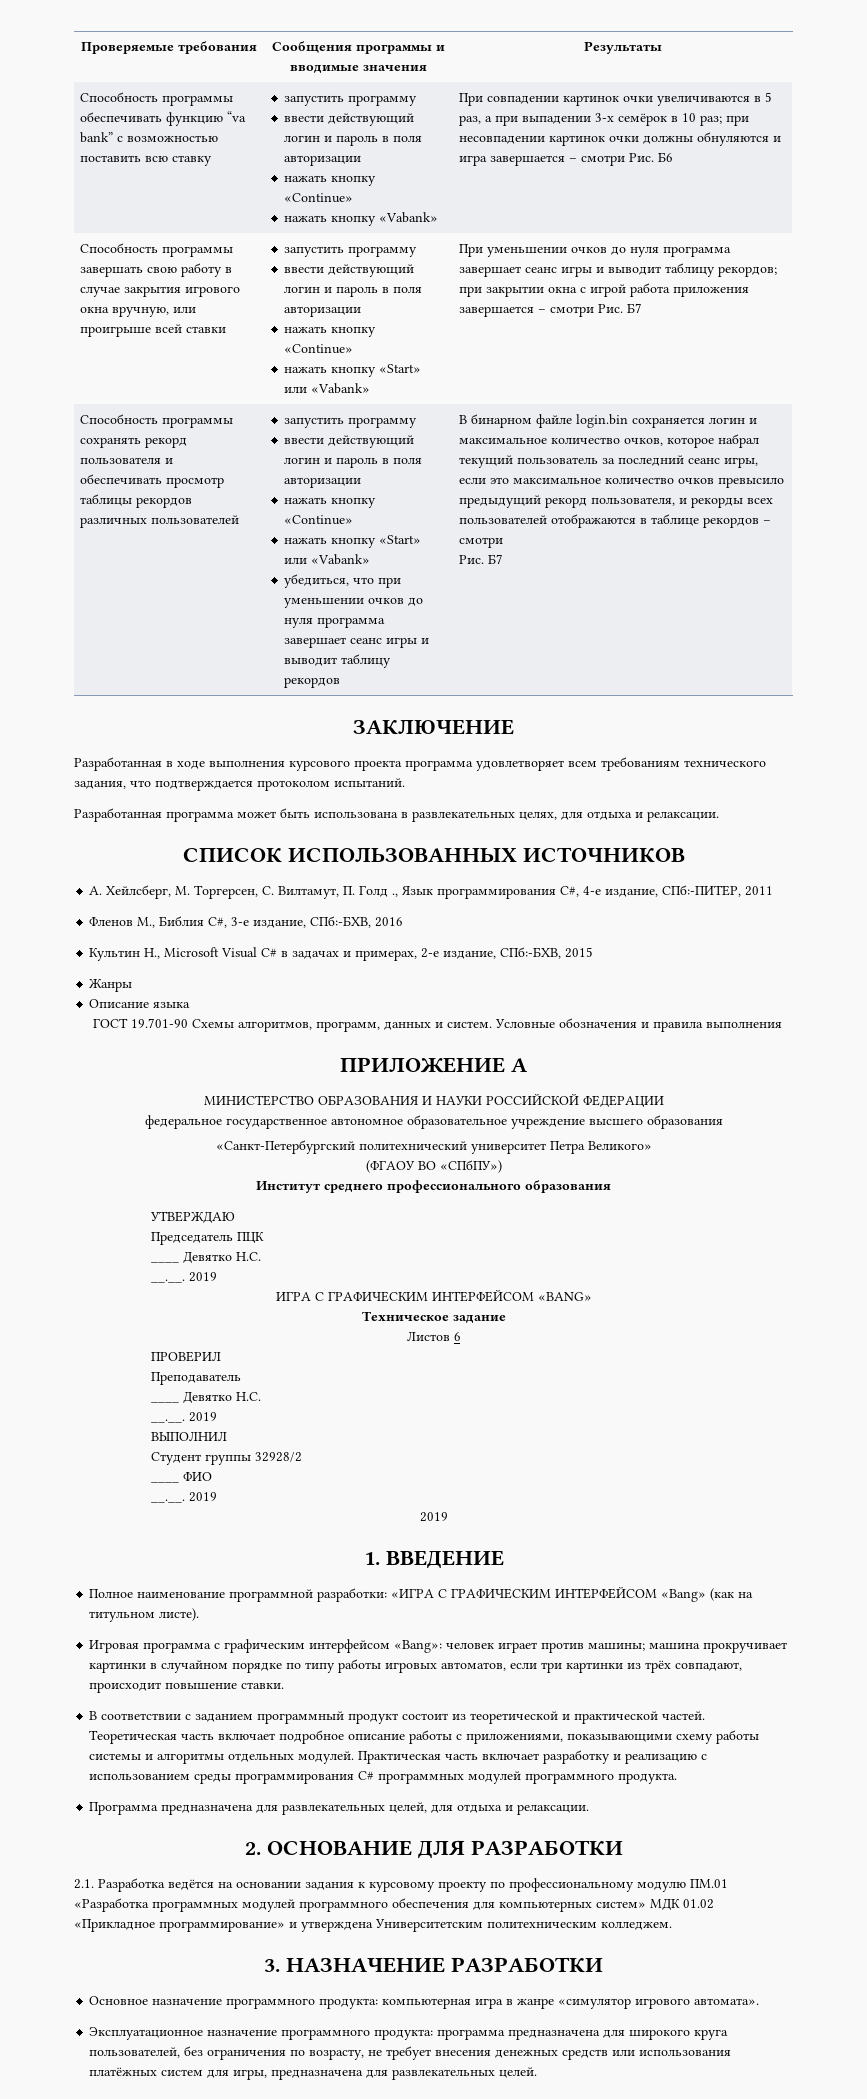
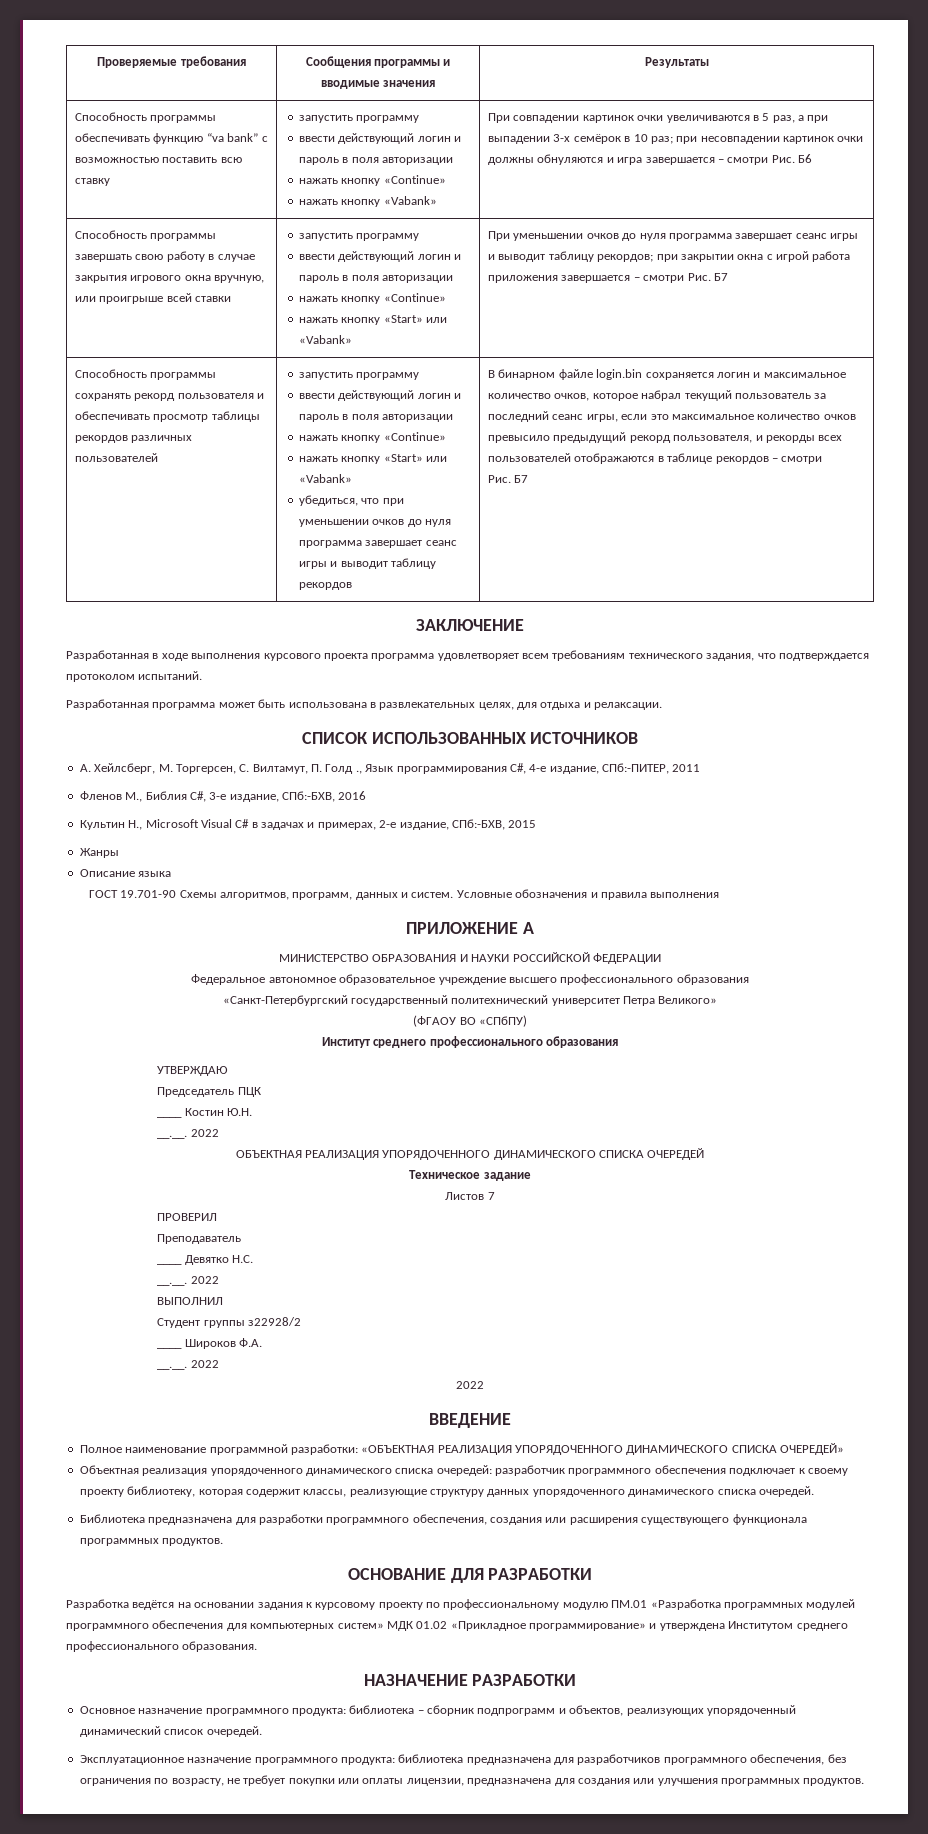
[144,1115,327,1129] федеральное государственное -> [191,974,266,985] Федеральное
(643, 1122) none -> [560,974,674,985] профессионального
(355, 1147) none -> [350,995,448,1006] государственный
[439,1160,502,1173] «СПбПУ») -> [478,1015,527,1027] «СПбПУ)
[182,1251,261,1264] [150,1272,217,1283] [275,1289,592,1302] Девятко Н.С. // __.__. 2019 // ИГРА С ГРАФИЧЕСКИМ ИНТЕРФЕЙСОМ «BANG» -> [184,1108,253,1116] [157,1129,219,1139] [235,1148,705,1160] Костин Ю.Н. // __.__. 2022 // ОБЪЕКТНАЯ РЕАЛИЗАЦИЯ УПОРЯДОЧЕННОГО ДИНАМИЧЕСКОГО СПИСКА ОЧЕРЕДЕЙ
[453,1332,461,1341] 6 -> [487,1192,495,1200] 7
[188,1412,217,1422] 2019 -> [190,1276,219,1284] 2022
[254,1452,302,1462] [150,1481,179,1483] [182,1472,212,1481] [150,1492,217,1503] [419,1512,448,1522] [363,1552,380,1565] 32928/2 // ____ ФИО // __.__. 2019 // 2019 // 1. -> [248,1317,302,1326] [157,1338,263,1349] [157,1360,219,1370] [456,1381,484,1389] з22928/2 // ____ Широков Ф.А. // __.__. 2022 // 2022 //
[391,1586,754,1602] [89,1608,200,1622] [89,1639,788,1653] [89,1659,743,1673] [89,1682,285,1693] [89,1711,706,1724] [89,1730,760,1744] [89,1750,708,1764] [89,1771,678,1784] [89,1802,590,1815] [244,1842,261,1855] «ИГРА С ГРАФИЧЕСКИМ ИНТЕРФЕЙСОМ «Bang» (как на титульном листе). // Игровая программа с графическим интерфейсом «Bang»: человек играет против машины; машина прокручивает картинки в случайном порядке по типу работы игровых автоматов, если три картинки из трёх совпадают, происходит повышение ставки. // В соответствии с заданием программный продукт состоит из теоретической и практической частей. Теоретическая часть включает подробное описание работы с приложениями, показывающими схему работы системы и алгоритмы отдельных модулей. Практическая часть включает разработку и реализацию с использованием среды программирования C# программных модулей программного продукта. // Программа предназначена для развлекательных целей, для отдыха и релаксации. // 2. -> [361,1443,845,1455] [79,1465,848,1476] [79,1486,814,1497] [79,1514,807,1525] [79,1538,224,1546] «ОБЪЕКТНАЯ РЕАЛИЗАЦИЯ УПОРЯДОЧЕННОГО ДИНАМИЧЕСКОГО СПИСКА ОЧЕРЕДЕЙ» // Объектная реализация упорядоченного динамического списка очередей: разработчик программного обеспечения подключает к своему проекту библиотеку, которая содержит классы, реализующие структуру данных упорядоченного динамического списка очередей. // Библиотека предназначена для разработки программного обеспечения, создания или расширения существующего функционала программных продуктов. //
[74,1879,94,1889] 2.1. -> (593, 1574) none
[375,1919,672,1932] [264,1959,280,1972] Университетским политехническим колледжем. // 3. -> [728,1621,848,1631] [66,1641,258,1652] Институтом среднего профессионального образования. //
[382,1998,760,2009] компьютерная игра в жанре «симулятор игрового автомата». -> [349,1705,796,1716] [79,1726,262,1737] библиотека – сборник подпрограмм и объектов, реализующих упорядоченный динамический список очередей.
[437,2029,729,2040] [89,2047,181,2058] программа предназначена для широкого круга пользователей, -> [398,1754,825,1765] библиотека предназначена для разработчиков программного обеспечения,
[435,2049,732,2060] [89,2067,538,2080] внесения денежных средств или использования платёжных систем для игры, предназначена для развлекательных целей. -> [288,1778,865,1786] покупки или оплаты лицензии, предназначена для создания или улучшения программных продуктов.

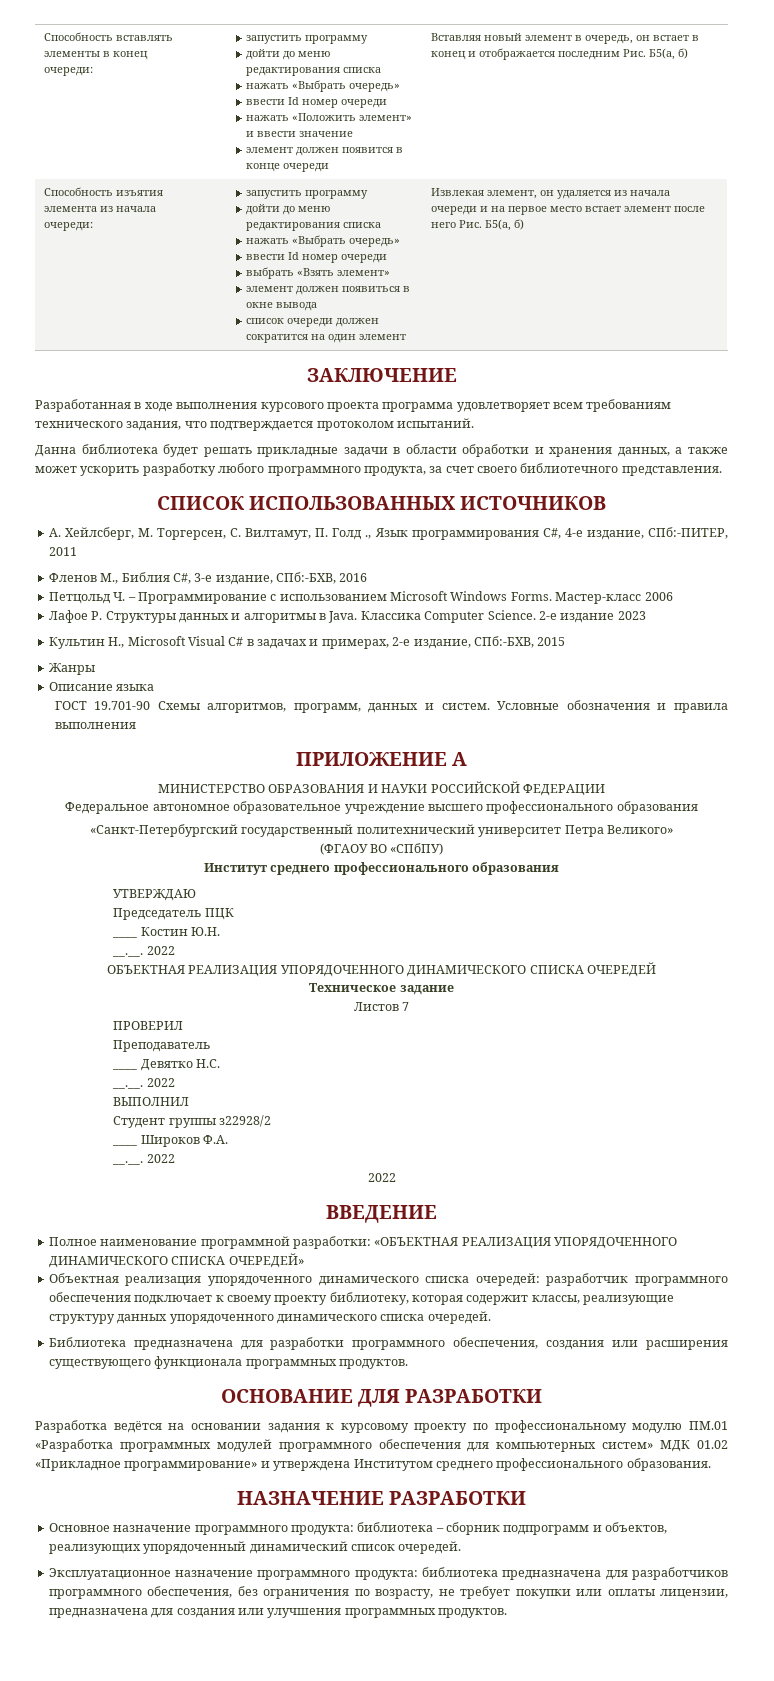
[97,56,246,68] [305,56,451,68] [320,80,436,89] [644,57,709,68] [75,112,217,123] [75,133,268,144] [75,157,242,163] [75,178,111,186] [298,115,420,123] [298,133,461,144] [298,157,453,165] [298,175,446,186] [298,196,437,207] [488,113,829,123] [488,134,864,144] [488,154,813,165] [75,230,217,241] [75,251,255,262] [75,275,265,283] [75,293,232,304] [298,233,420,241] [298,251,461,262] [298,275,453,283] [298,293,446,304] [298,315,447,325] [298,335,352,344] [488,231,859,241] [488,251,851,262] [488,273,728,283] [75,369,217,380] [75,393,265,401] [75,411,260,422] [75,435,193,443] [75,453,159,462] [298,372,420,380] [298,390,461,401] [298,414,453,422] [298,432,446,443] [298,454,447,464] [298,474,352,483] [298,495,404,506] [298,519,451,527] [298,540,457,548] [298,558,436,569] [298,582,352,590] [488,369,846,380] [488,390,827,401] [488,411,856,422] [488,432,843,443] [488,453,823,464] [488,475,529,483] Проверяемые требования | Сообщения программы и вводимые значения | Результаты // Способность программы обеспечивать функцию “va bank” с возможностью поставить всю ставку | запустить программу // ввести действующий логин и пароль в поля авторизации // нажать кнопку «Continue» // нажать кнопку «Vabank» | При совпадении картинок очки увеличиваются в 5 раз, а при выпадении 3-х семёрок в 10 раз; при несовпадении картинок очки должны обнуляются и игра завершается – смотри Рис. Б6 // Способность программы завершать свою работу в случае закрытия игрового окна вручную, или проигрыше всей ставки | запустить программу // ввести действующий логин и пароль в поля авторизации // нажать кнопку «Continue» // нажать кнопку «Start» или «Vabank» | При уменьшении очков до нуля программа завершает сеанс игры и выводит таблицу рекордов; при закрытии окна с игрой работа приложения завершается – смотри Рис. Б7 // Способность программы сохранять рекорд пользователя и обеспечивать просмотр таблицы рекордов различных пользователей | запустить программу // ввести действующий логин и пароль в поля авторизации // нажать кнопку «Continue» // нажать кнопку «Start» или «Vabank» // убедиться, что при уменьшении очков до нуля программа завершает сеанс игры и выводит таблицу рекордов | В бинарном файле login.bin сохраняется логин и максимальное количество очков, которое набрал текущий пользователь за последний сеанс игры, если это максимальное количество очков превысило предыдущий рекорд пользователя, и рекорды всех пользователей отображаются в таблице рекордов – смотри // Рис. Б7 -> [44,32,174,41] [44,51,149,60] [44,67,94,76] [246,35,369,44] [246,49,331,60] [246,67,382,76] [246,80,401,92] [246,97,388,108] [246,113,413,121] [246,131,354,137] [246,147,404,156] [246,163,330,172] [431,33,700,44] [431,48,689,60] [44,187,164,196] [44,206,157,212] [44,222,94,231] [246,190,369,199] [246,204,331,215] [246,222,382,231] [246,235,401,247] [246,252,388,263] [246,267,391,279] [246,286,411,295] [246,302,318,311] [246,318,380,327] [246,334,407,343] [431,188,671,199] [431,206,706,215] [431,219,525,231] Способность вставлять элементы в конец очереди: | запустить программу // дойти до меню редактирования списка // нажать «Выбрать очередь» // ввести Id номер очереди // нажать «Положить элемент» и ввести значение // элемент должен появится в конце очереди | Вставляя новый элемент в очередь, он встает в конец и отображается последним Рис. Б5(а, б) // Способность изъятия элемента из начала очереди: | запустить программу // дойти до меню редактирования списка // нажать «Выбрать очередь» // ввести Id номер очереди // выбрать «Взять элемент» // элемент должен появиться в окне вывода // список очереди должен сократится на один элемент | Извлекая элемент, он удаляется из начала очереди и на первое место встает элемент после него Рис. Б5(а, б)
[66,699,663,710] Разработанная программа может быть использована в развлекательных целях, для отдыха и релаксации. -> [35,444,729,457] [35,463,722,476] Данна библиотека будет решать прикладные задачи в области обработки и хранения данных, а также может ускорить разработку любого программного продукта, за счет своего библиотечного представления.
(367, 795) none -> [48,591,673,604] [48,610,646,623] // Петцольд Ч. – Программирование с использованием Microsoft Windows Forms. Мастер-класс 2006 // Лафое Р. Структуры данных и алгоритмы в Java. Классика Computer Science. 2-e издание 2023

